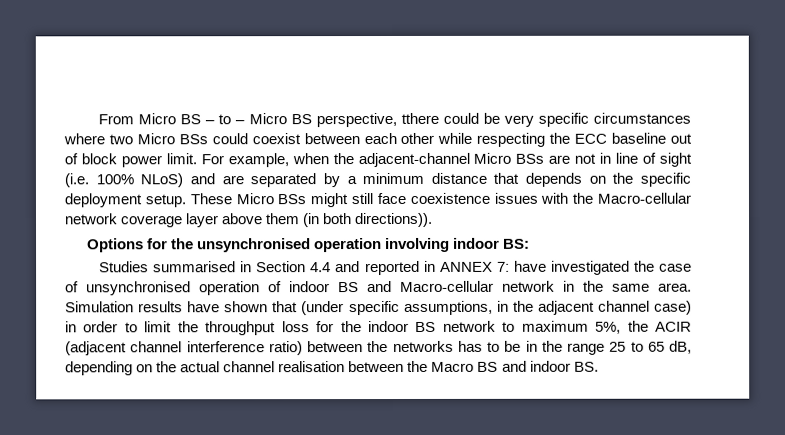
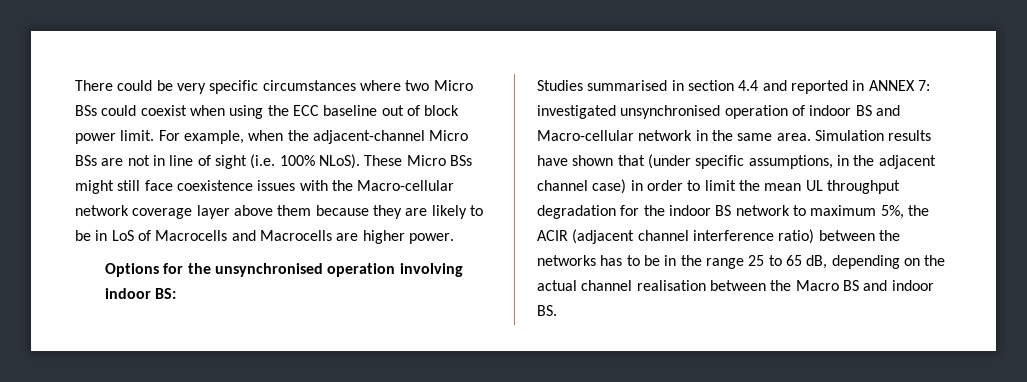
[98,112,439,128] From Micro BS – to – Micro BS perspective, tthere -> [75,80,113,91] There
[303,132,546,147] between each other while respecting -> [189,105,264,119] when using
[140,172,691,188] [64,193,186,208] NLoS) and are separated by a minimum distance that depends on the specific deployment setup. -> [318,154,360,169] NLoS).
[302,212,434,228] (in both directions)). -> [315,205,483,219] [75,230,454,244] because they are likely to be in LoS of Macrocells and Macrocells are higher power.
[256,261,307,273] Section -> [687,80,734,91] section
[513,260,692,275] [65,281,79,293] have investigated the case of -> [537,105,616,119] investigated
[205,321,310,336] throughput loss -> [764,180,900,194] [537,205,616,219] mean UL throughput degradation

